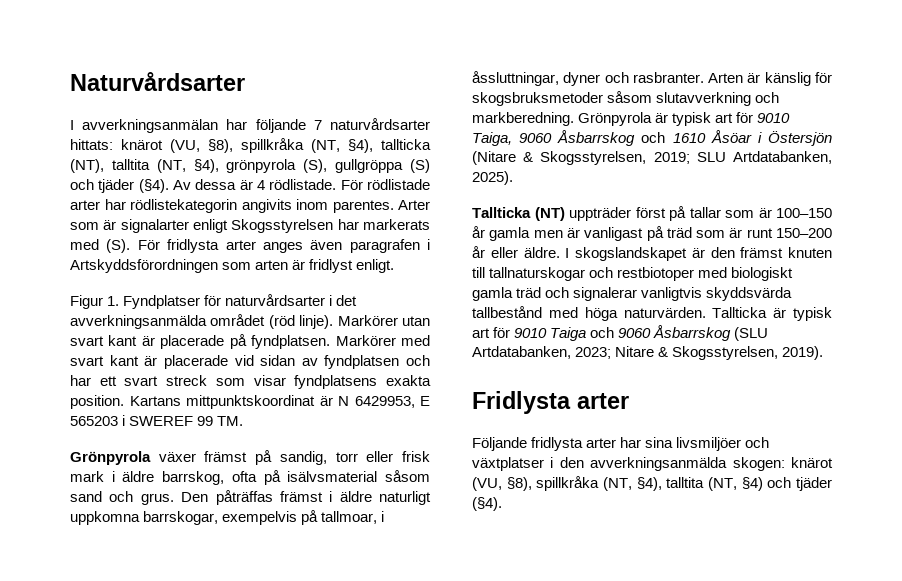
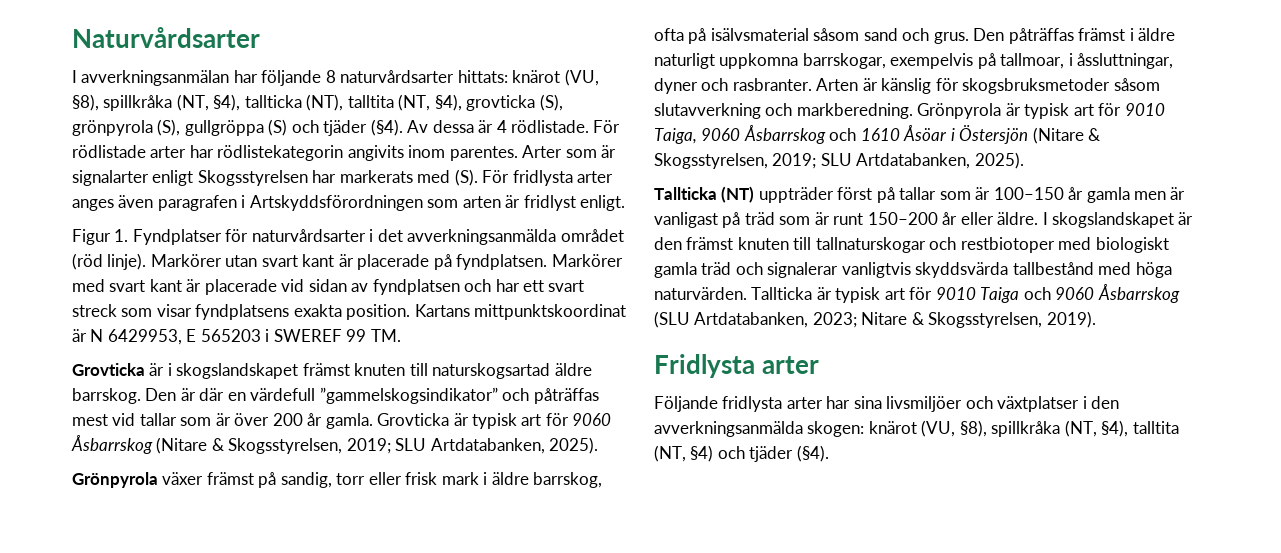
[313,120,322,130] 7 -> [325,70,336,83] 8
(219, 166) none -> [466,94,563,111] grovticka (S),
(244, 421) none -> [72,363,592,379] [72,387,599,404] [72,413,612,429] [71,435,599,454] // Grovticka är i skogslandskapet främst knuten till naturskogsartad äldre barrskog. Den är där en värdefull ”gammelskogsindikator” och påträffas mest vid tallar som är över 200 år gamla. Grovticka är typisk art för 9060 Åsbarrskog (Nitare & Skogsstyrelsen, 2019; SLU Artdatabanken, 2025).

